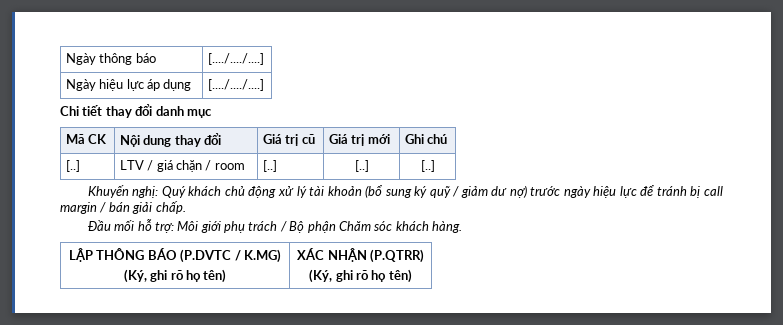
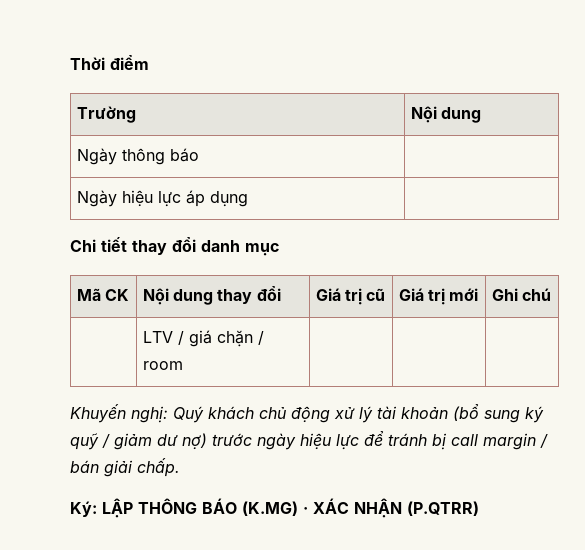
(65, 59) none -> [70,55,149,70] [76,106,136,123] [410,106,481,123] Thời điểm // Trường | Nội dung //
[207,53,264,65] [..../..../....] -> (199, 155) none
[207,79,264,91] [..../..../....] -> (248, 199) none
[65,160,80,172] [..] -> (551, 294) none
[262,160,277,172] [354,160,369,172] [420,160,435,172] [..] | [..] | [..] -> (183, 365) | |
[87,219,463,233] [69,248,281,263] [123,269,227,283] [297,248,424,263] [309,269,412,283] Đầu mối hỗ trợ: Môi giới phụ trách / Bộ phận Chăm sóc khách hàng. // LẬP THÔNG BÁO (P.DVTC / K.MG) // (Ký, ghi rõ họ tên) | XÁC NHẬN (P.QTRR) // (Ký, ghi rõ họ tên) -> [70,498,479,518] Ký: LẬP THÔNG BÁO (K.MG) · XÁC NHẬN (P.QTRR)

